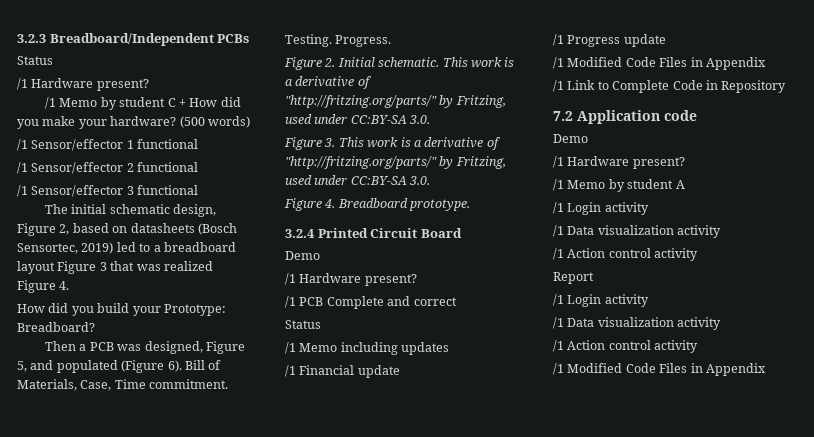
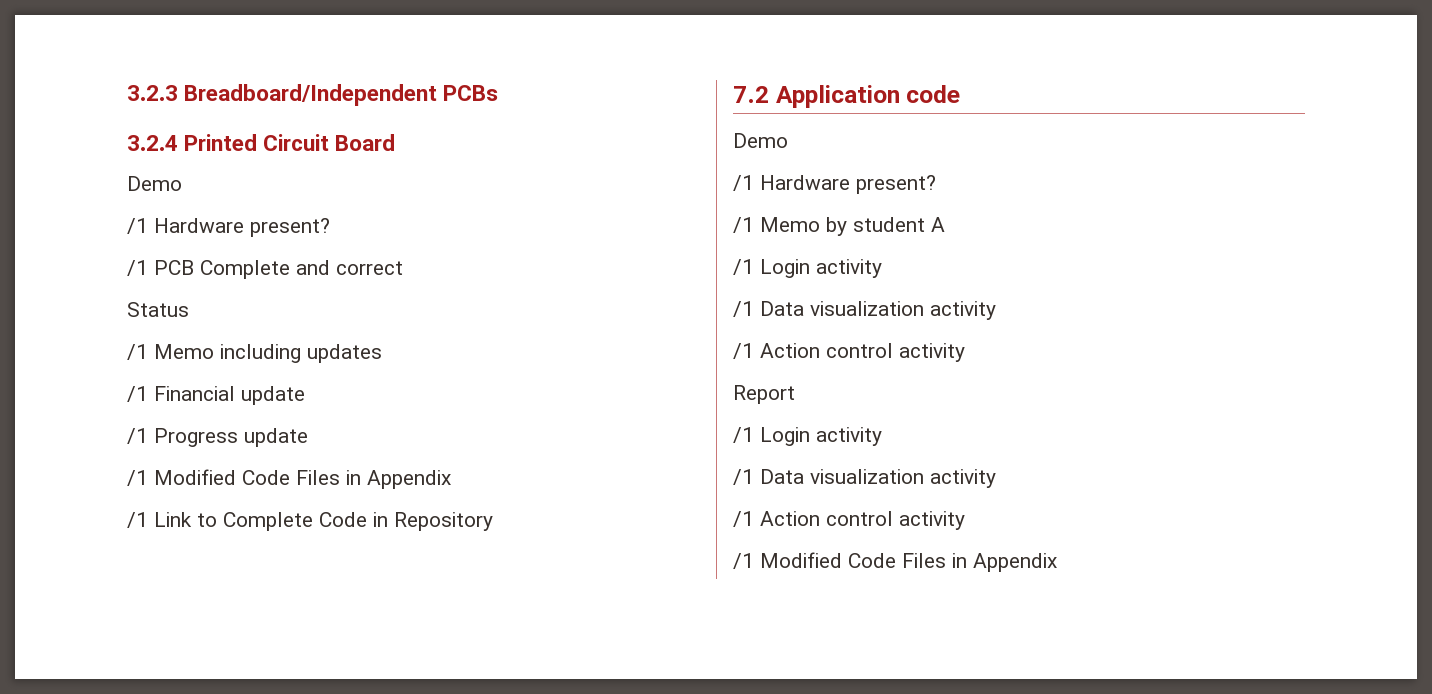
[17,56,53,65] [17,78,149,91] [44,97,241,110] [17,116,250,129] [17,139,199,151] [17,162,199,174] [17,185,199,197] [44,204,217,217] [17,223,237,236] [17,242,236,254] [17,261,213,274] [17,280,70,293] [17,303,226,316] [17,322,95,332] [44,341,245,354] [17,360,222,373] [17,379,229,391] [285,34,392,47] [284,57,515,70] [285,76,372,89] [285,95,506,108] [285,114,431,124] [284,137,501,150] [285,156,506,169] [285,175,431,185] [284,198,471,211] // Status // /1 Hardware present? // /1 Memo by student C + How did you make your hardware? (500 words) // /1 Sensor/effector 1 functional // /1 Sensor/effector 2 functional // /1 Sensor/effector 3 functional // The initial schematic design, Figure 2, based on datasheets (Bosch Sensortec, 2019) led to a breadboard layout Figure 3 that was realized Figure 4. // How did you build your Prototype: Breadboard? // Then a PCB was designed, Figure 5, and populated (Figure 6). Bill of Materials, Case, Time commitment. Testing. Progress. // Figure 2. Initial schematic. This work is a derivative of "http://fritzing.org/parts/" by Fritzing, used under CC:BY-SA 3.0. // Figure 3. This work is a derivative of "http://fritzing.org/parts/" by Fritzing, used under CC:BY-SA 3.0. // Figure 4. Breadboard prototype. -> (499, 93) none

